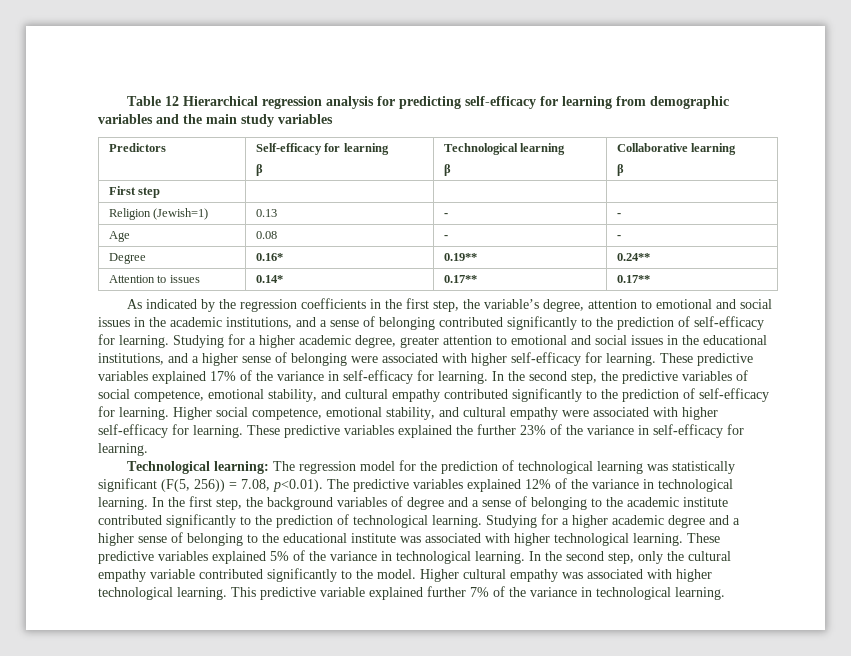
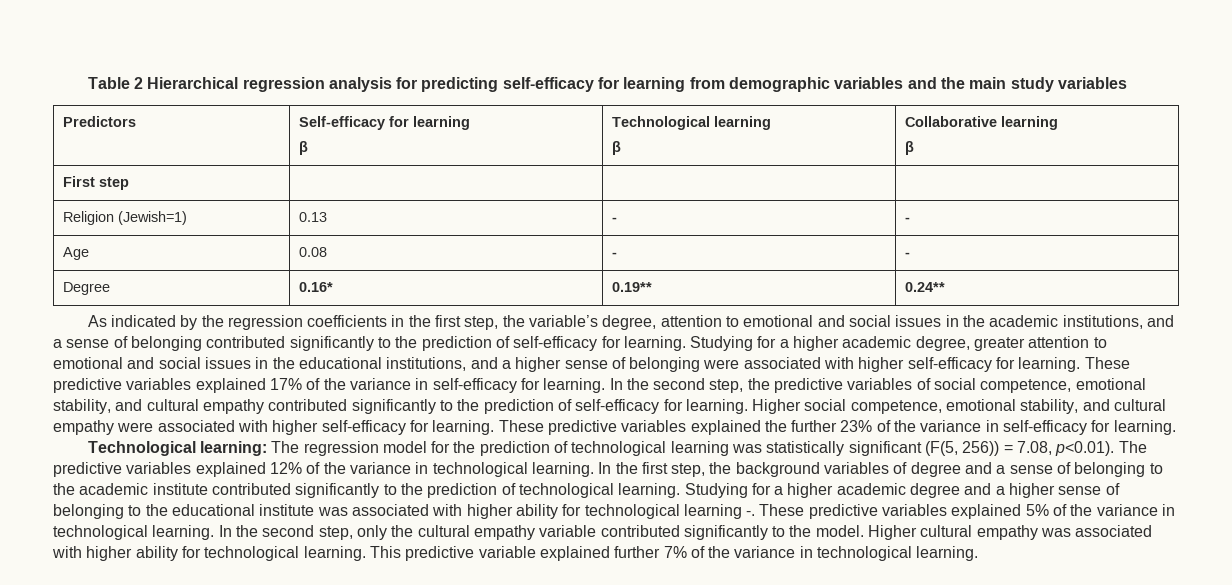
[165,96,180,106] 12 -> [133,77,143,89] 2
[108,275,200,283] [255,275,283,283] [443,275,477,283] [616,275,650,283] // Attention to issues | 0.14* | 0.17** | 0.17** -> (946, 287) none
[554,533,683,546] technological learning. -> [515,504,756,519] ability for technological learning -.
(712, 575) none -> [135,546,201,561] ability for

